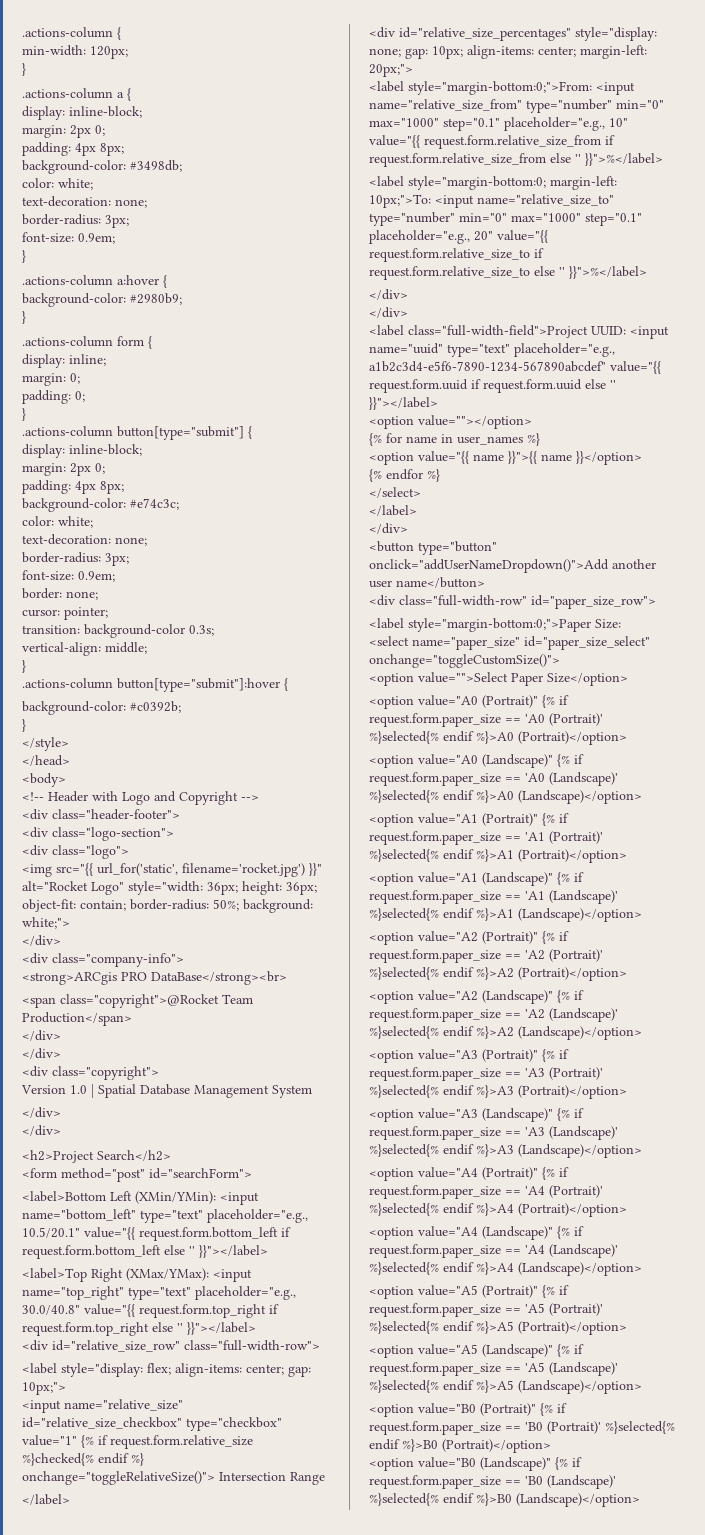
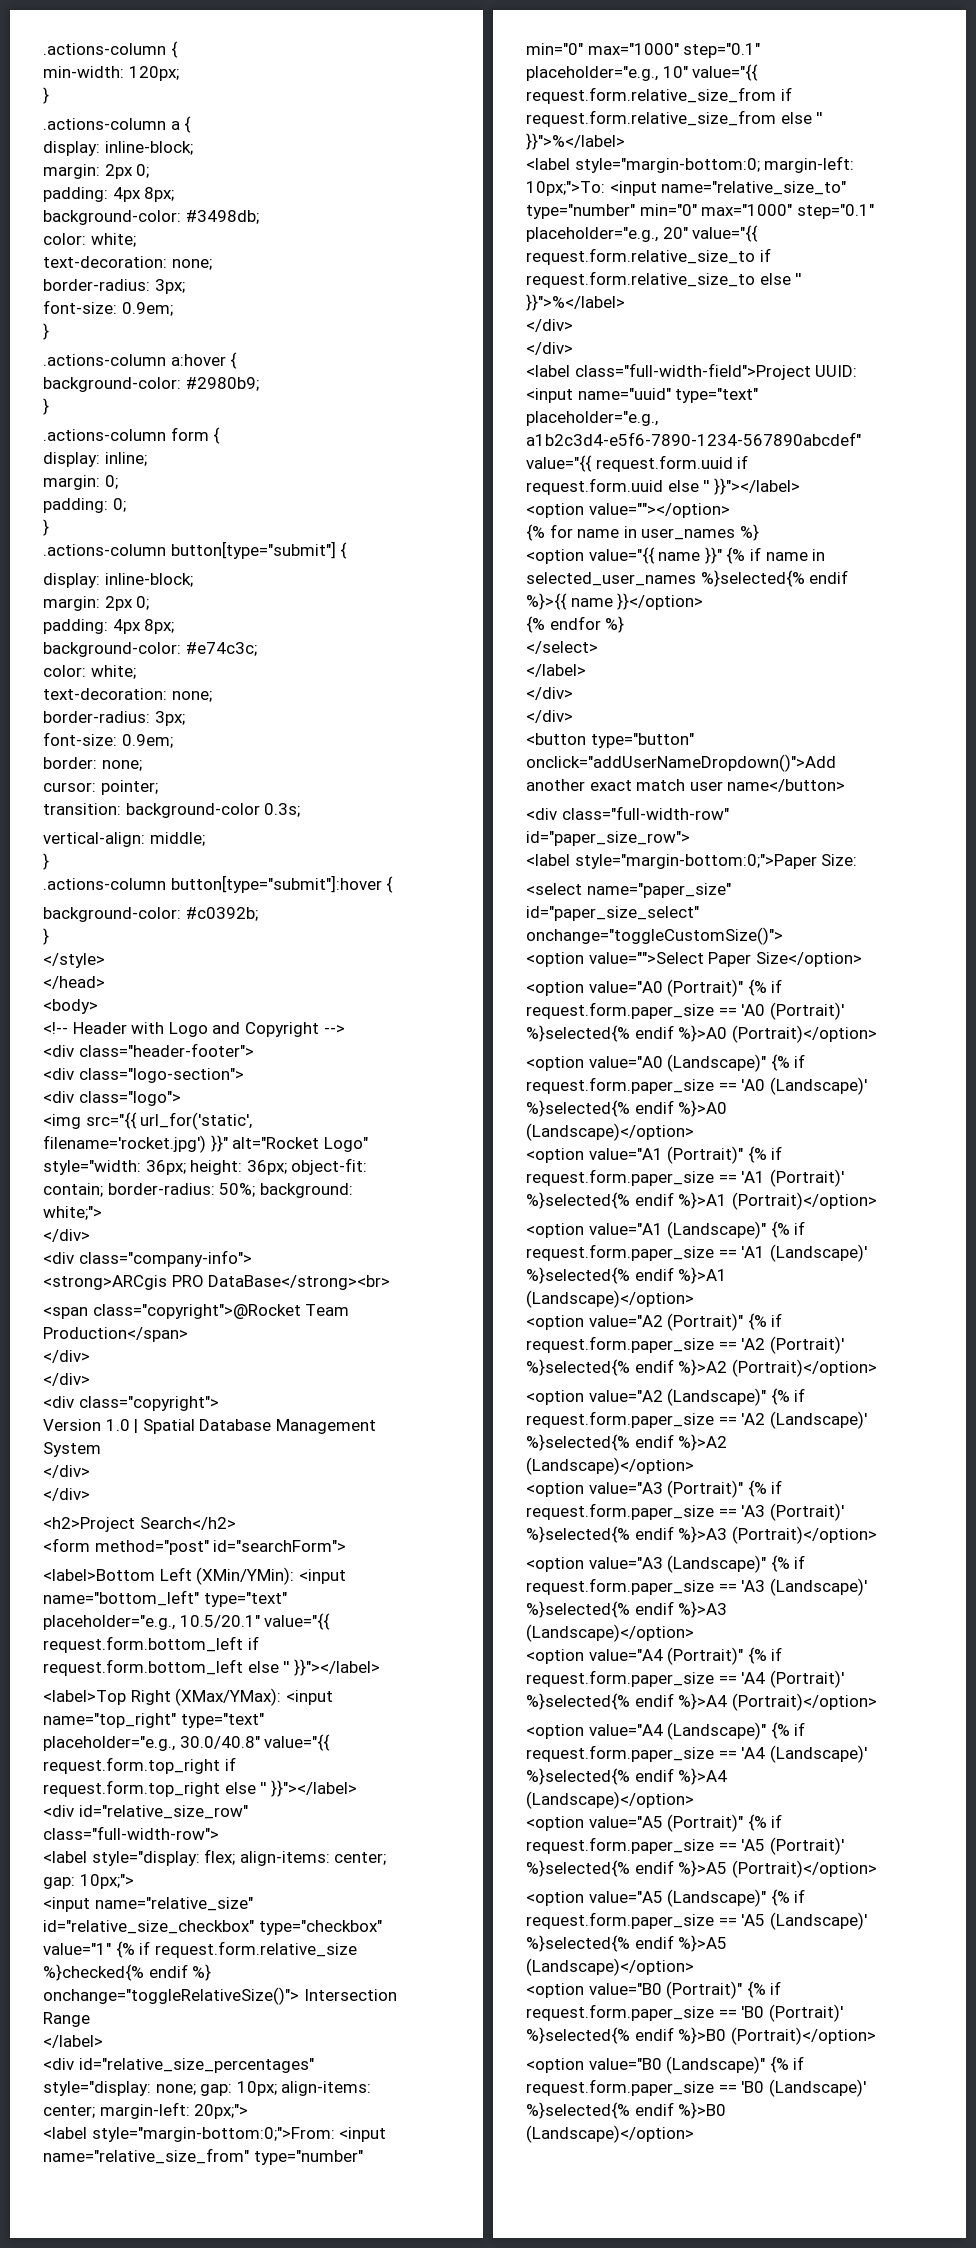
[508,451,537,464] }}">{{ -> [704,547,826,564] [526,570,849,587] [526,593,567,610] }}" {% if name in selected_user_names %}selected{% endif %}>{{
(408, 528) none -> [526,710,573,723] // </div>
(656, 564) none -> [589,779,686,791] exact match

